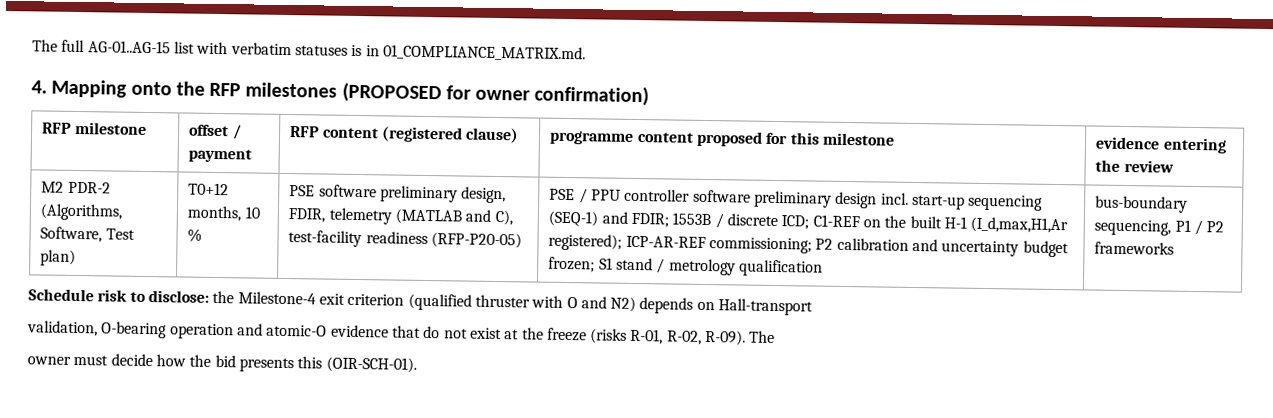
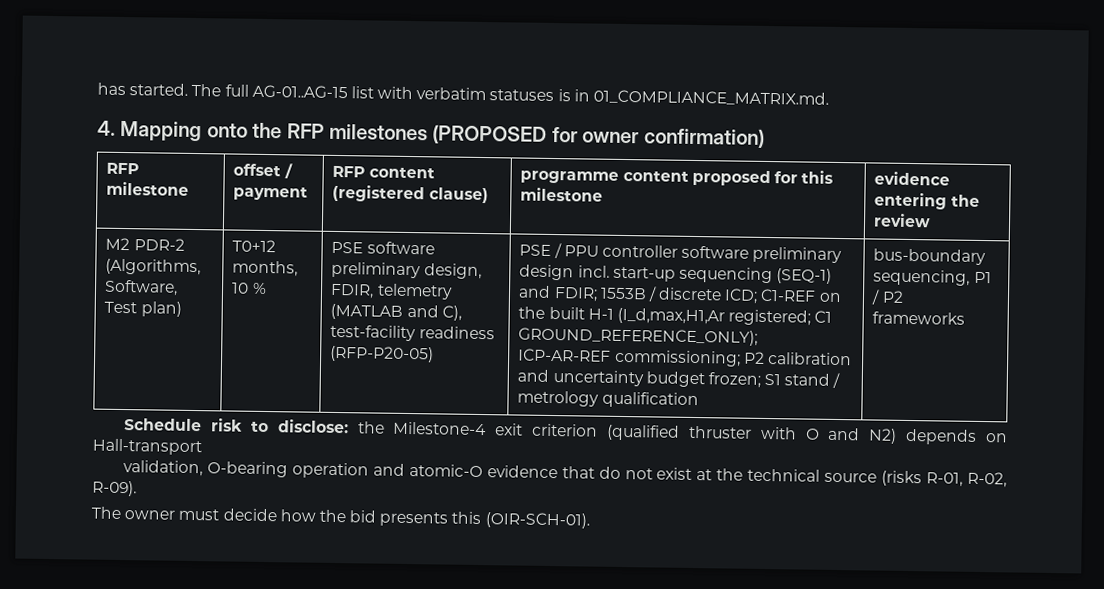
(32, 45) none -> [97,82,189,96] has started.
[548,233,623,251] registered); -> [728,309,833,326] [518,327,759,346] registered; C1 GROUND_REFERENCE_ONLY);
[546,327,587,342] freeze -> [747,468,878,483] technical source
[749,330,776,343] The // -> [91,506,121,520] // The

